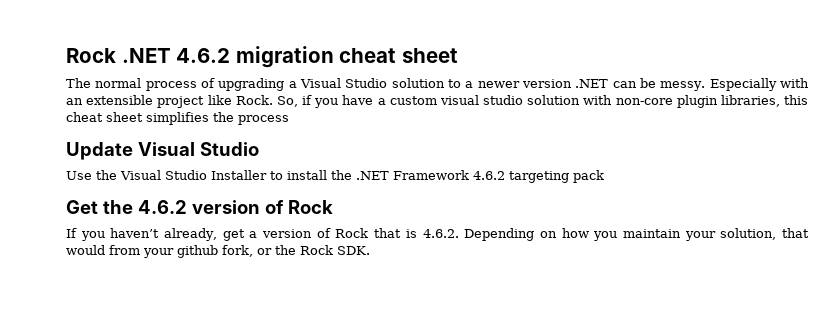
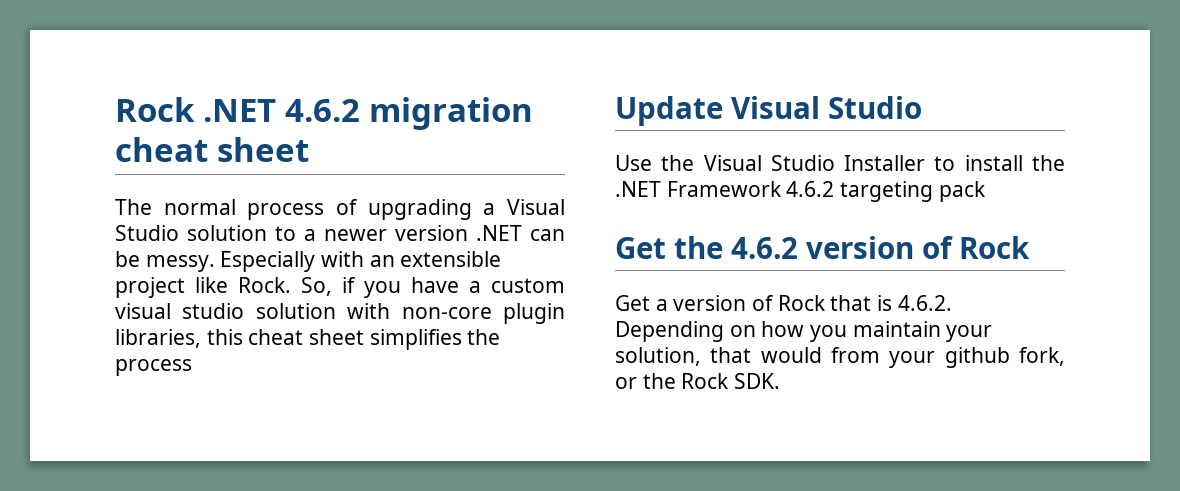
[66,228,245,241] If you haven’t already, get -> [615,295,650,311] Get

